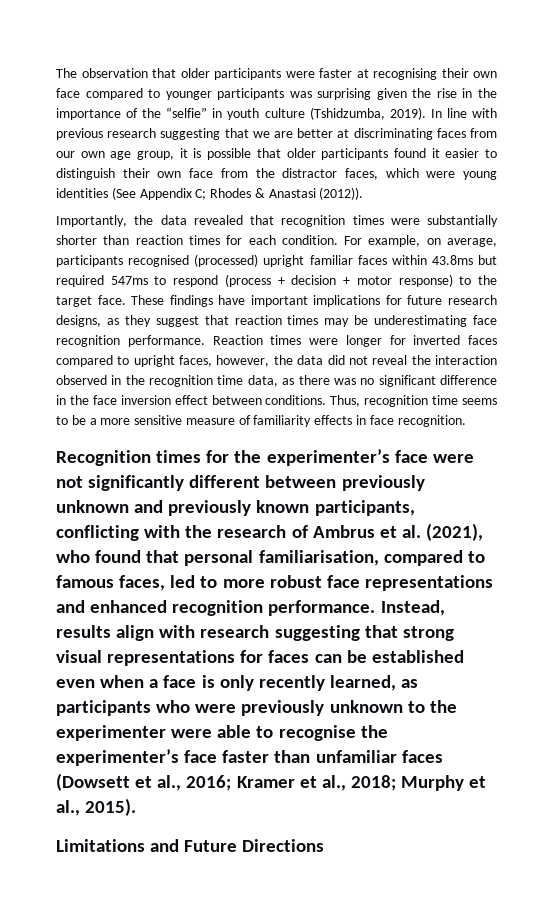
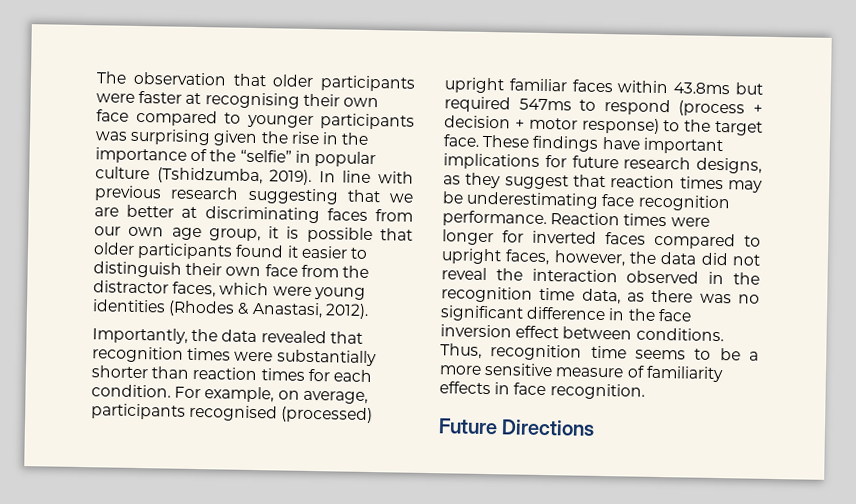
[227,108,260,120] youth -> [313,151,376,168] popular
[111,187,364,200] (See Appendix C; Rhodes & Anastasi (2012)). -> [168,300,369,319] (Rhodes & Anastasi, 2012).
[56,449,474,466] [56,475,425,491] [56,500,415,516] [56,523,484,541] [56,550,485,566] [56,575,493,591] [56,600,445,616] [56,625,454,641] [56,650,464,666] [56,675,419,691] [56,700,457,716] [56,725,388,741] [56,749,443,766] [56,773,487,791] [56,798,137,816] [56,839,180,852] Recognition times for the experimenter’s face were not significantly different between previously unknown and previously known participants, conflicting with the research of Ambrus et al. (2021), who found that personal familiarisation, compared to famous faces, led to more robust face representations and enhanced recognition performance. Instead, results align with research suggesting that strong visual representations for faces can be established even when a face is only recently learned, as participants who were previously unknown to the experimenter were able to recognise the experimenter’s face faster than unfamiliar faces (Dowsett et al., 2016; Kramer et al., 2018; Murphy et al., 2015). // Limitations and -> (645, 391) none

